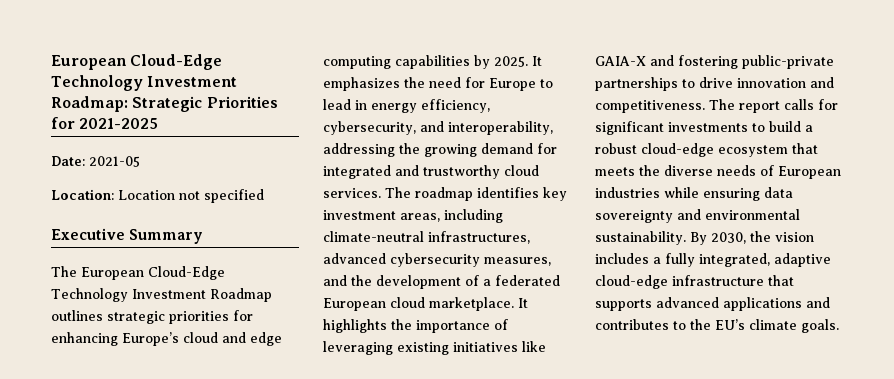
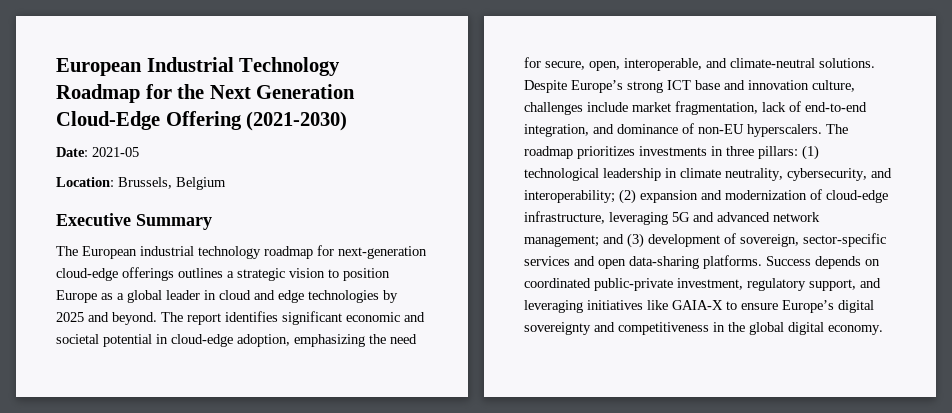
[51,54,223,70] [51,75,238,91] [51,96,278,112] [51,117,159,129] European Cloud-Edge Technology Investment Roadmap: Strategic Priorities for 2021-2025 -> [56,57,341,76] [56,84,356,103] [56,111,348,131] European Industrial Technology Roadmap for the Next Generation Cloud-Edge Offering (2021-2030)
[118,189,264,203] Location not specified -> [118,177,226,190] Brussels, Belgium
[148,266,225,280] [51,288,272,302] [51,310,253,324] [51,332,282,346] [323,55,542,69] [323,77,553,91] [323,99,490,113] [323,121,553,135] [323,143,557,157] [323,165,539,179] [323,187,567,201] [323,209,503,223] [323,231,530,244] [323,253,551,267] [323,275,560,289] [323,297,528,311] [323,319,508,333] [323,341,546,355] [595,55,834,69] [595,77,834,91] [595,99,838,113] [595,121,813,135] [595,143,818,157] [595,165,841,179] [595,187,793,201] [595,209,800,223] [595,231,814,245] [595,253,831,267] [595,275,794,289] [595,297,830,311] [595,319,839,333] Cloud-Edge Technology Investment Roadmap outlines strategic priorities for enhancing Europe’s cloud and edge computing capabilities by 2025. It emphasizes the need for Europe to lead in energy efficiency, cybersecurity, and interoperability, addressing the growing demand for integrated and trustworthy cloud services. The roadmap identifies key investment areas, including climate-neutral infrastructures, advanced cybersecurity measures, and the development of a federated European cloud marketplace. It highlights the importance of leveraging existing initiatives like GAIA-X and fostering public-private partnerships to drive innovation and competitiveness. The report calls for significant investments to build a robust cloud-edge ecosystem that meets the diverse needs of European industries while ensuring data sovereignty and environmental sustainability. By 2030, the vision includes a fully integrated, adaptive cloud-edge infrastructure that supports advanced applications and contributes to the EU’s climate goals. -> [140,245,427,259] [56,267,390,281] [56,290,398,303] [56,311,425,325] [56,334,417,347] [524,57,875,71] [524,80,855,93] [524,101,867,115] [524,123,848,137] [524,145,819,160] [524,168,892,181] [524,189,888,204] [524,211,820,225] [524,233,886,248] [524,255,880,269] [524,278,881,291] [524,300,874,313] [524,322,883,335] industrial technology roadmap for next-generation cloud-edge offerings outlines a strategic vision to position Europe as a global leader in cloud and edge technologies by 2025 and beyond. The report identifies significant economic and societal potential in cloud-edge adoption, emphasizing the need for secure, open, interoperable, and climate-neutral solutions. Despite Europe’s strong ICT base and innovation culture, challenges include market fragmentation, lack of end-to-end integration, and dominance of non-EU hyperscalers. The roadmap prioritizes investments in three pillars: (1) technological leadership in climate neutrality, cybersecurity, and interoperability; (2) expansion and modernization of cloud-edge infrastructure, leveraging 5G and advanced network management; and (3) development of sovereign, sector-specific services and open data-sharing platforms. Success depends on coordinated public-private investment, regulatory support, and leveraging initiatives like GAIA-X to ensure Europe’s digital sovereignty and competitiveness in the global digital economy.

